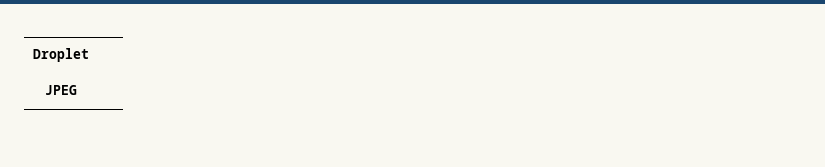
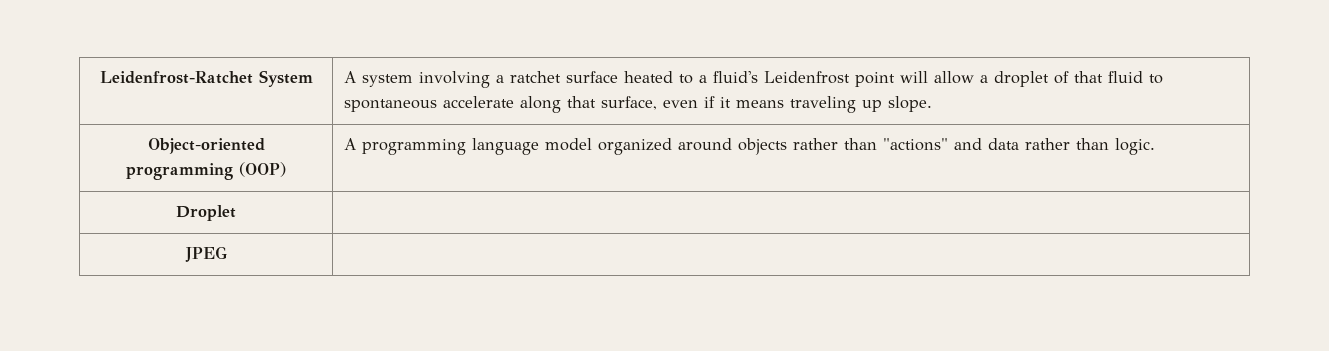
(33, 55) none -> [99,70,313,87] [344,71,1164,88] [344,96,933,113] [147,138,265,154] [126,162,286,180] [344,138,1156,155] Leidenfrost-Ratchet System | A system involving a ratchet surface heated to a fluid's Leidenfrost point will allow a droplet of that fluid to spontaneous accelerate along that surface, even if it means traveling up slope. // Object-oriented programming (OOP) | A programming language model organized around objects rather than "actions" and data rather than logic. //

